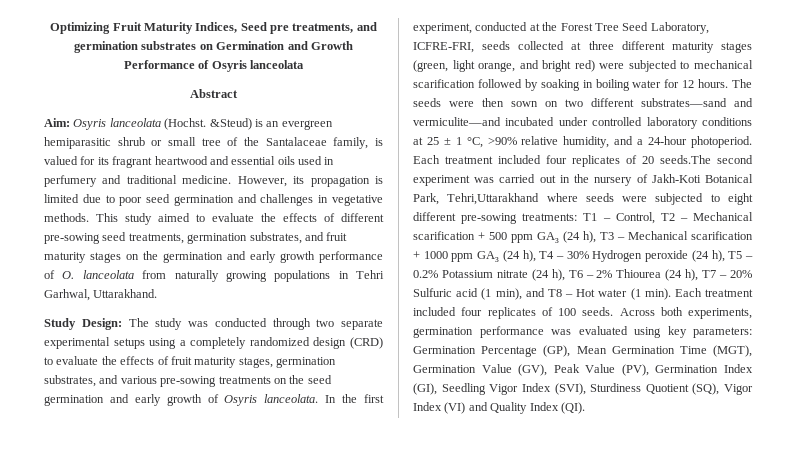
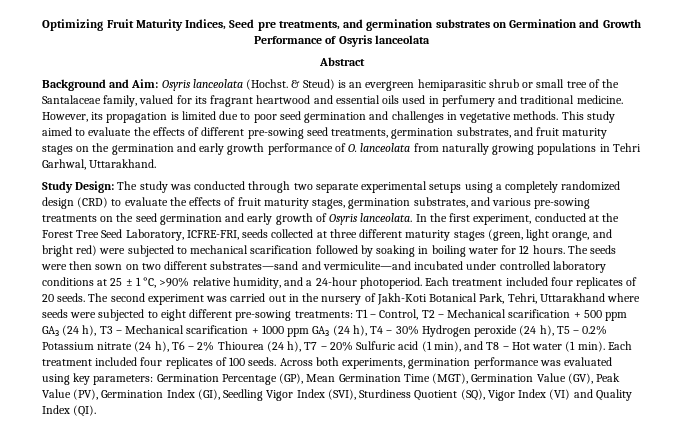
(238, 93) none -> [42,79,130,91] Background and
[209,118,252,130] &Steud) -> [291,79,335,90] & Steud)
[375,138,383,146] is -> (138, 101) none
[660,155,711,164] seeds.The -> [57,293,109,302] seeds. The
[447,193,540,205] Tehri,Uttarakhand -> [507,293,605,304] Tehri, Uttarakhand

